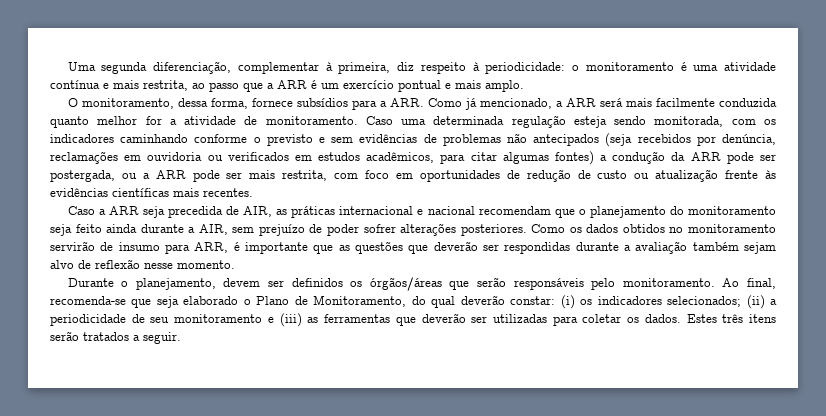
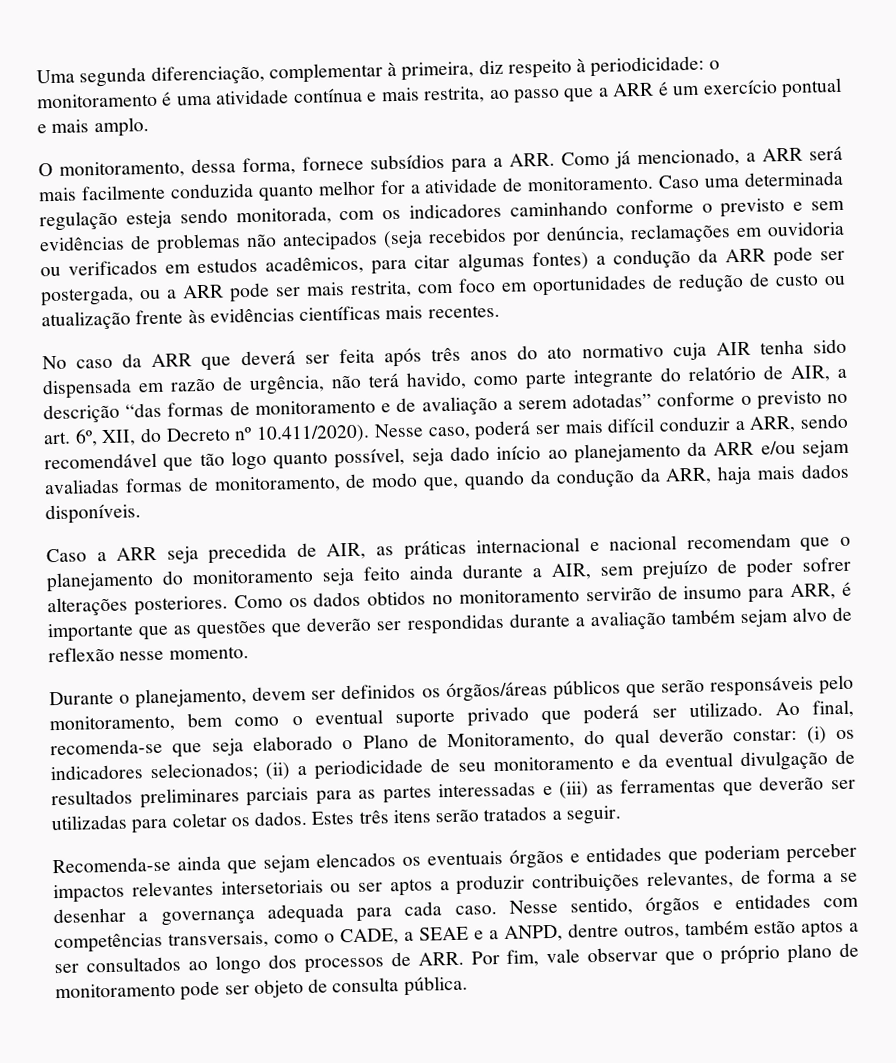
(253, 192) none -> [42,338,848,371] [42,365,847,400] [43,390,848,424] [43,413,848,447] [44,439,851,472] [44,463,849,495] [45,503,141,525] // No caso da ARR que deverá ser feita após três anos do ato normativo cuja AIR tenha sido dispensada em razão de urgência, não terá havido, como parte integrante do relatório de AIR, a descrição “das formas de monitoramento e de avaliação a serem adotadas” conforme o previsto no art. 6º, XII, do Decreto nº 10.411/2020). Nesse caso, poderá ser mais difícil conduzir a ARR, sendo recomendável que tão logo quanto possível, seja dado início ao planejamento da ARR e/ou sejam avaliadas formas de monitoramento, de modo que, quando da condução da ARR, haja mais dados disponíveis.
(442, 284) none -> [552,679,621,700] públicos
[622,278,715,287] monitoramento. -> [49,701,763,734] monitoramento, bem como o eventual suporte privado que poderá ser utilizado.
(274, 320) none -> [637,749,856,772] [51,781,553,809] da eventual divulgação de resultados preliminares parciais para as partes interessadas e
(181, 338) none -> [52,842,857,875] [53,868,858,904] [53,893,859,926] [54,919,859,954] [54,942,859,975] [55,975,468,1001] // Recomenda-se ainda que sejam elencados os eventuais órgãos e entidades que poderiam perceber impactos relevantes intersetoriais ou ser aptos a produzir contribuições relevantes, de forma a se desenhar a governança adequada para cada caso. Nesse sentido, órgãos e entidades com competências transversais, como o CADE, a SEAE e a ANPD, dentre outros, também estão aptos a ser consultados ao longo dos processos de ARR. Por fim, vale observar que o próprio plano de monitoramento pode ser objeto de consulta pública.

